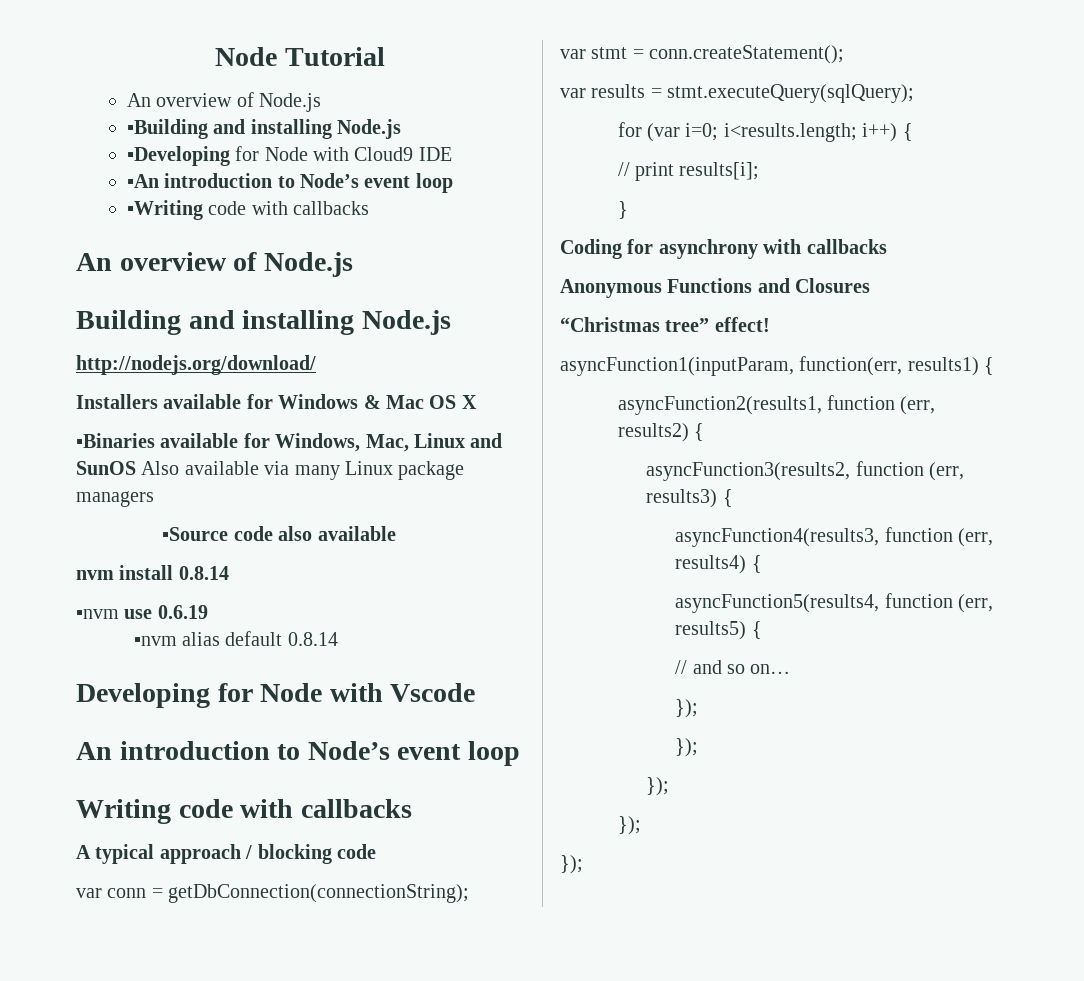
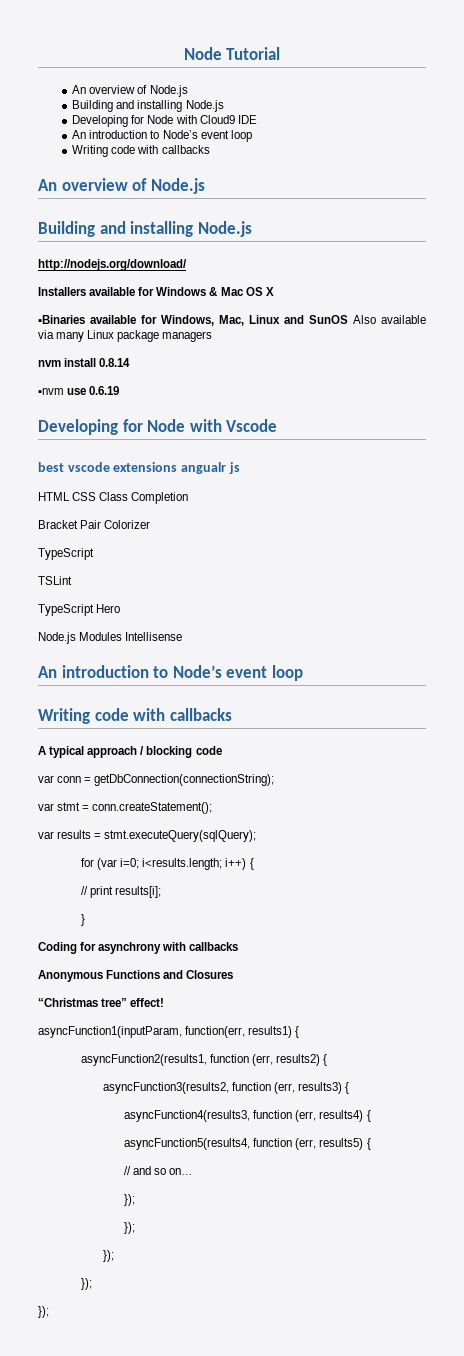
[126,119,401,139] [126,146,230,166] ▪Building and installing Node.js // ▪Developing -> [72,100,224,112] [72,115,129,127] Building and installing Node.js // Developing
[126,173,453,193] [126,200,203,220] ▪An introduction to Node’s event loop // ▪Writing -> [72,130,252,142] [72,145,109,157] An introduction to Node’s event loop // Writing
[162,526,396,541] // ▪Source code also available -> (213, 336) none
[133,631,338,646] // ▪nvm alias default 0.8.14 -> (120, 390) none
(476, 692) none -> [38,462,240,474] [38,492,189,504] [38,520,151,529] [38,548,94,560] [38,576,72,585] [38,604,121,616] [38,632,183,644] // best vscode extensions angualr js // HTML CSS Class Completion // Bracket Pair Colorizer // TypeScript // TSLint // TypeScript Hero // Node.js Modules Intellisense

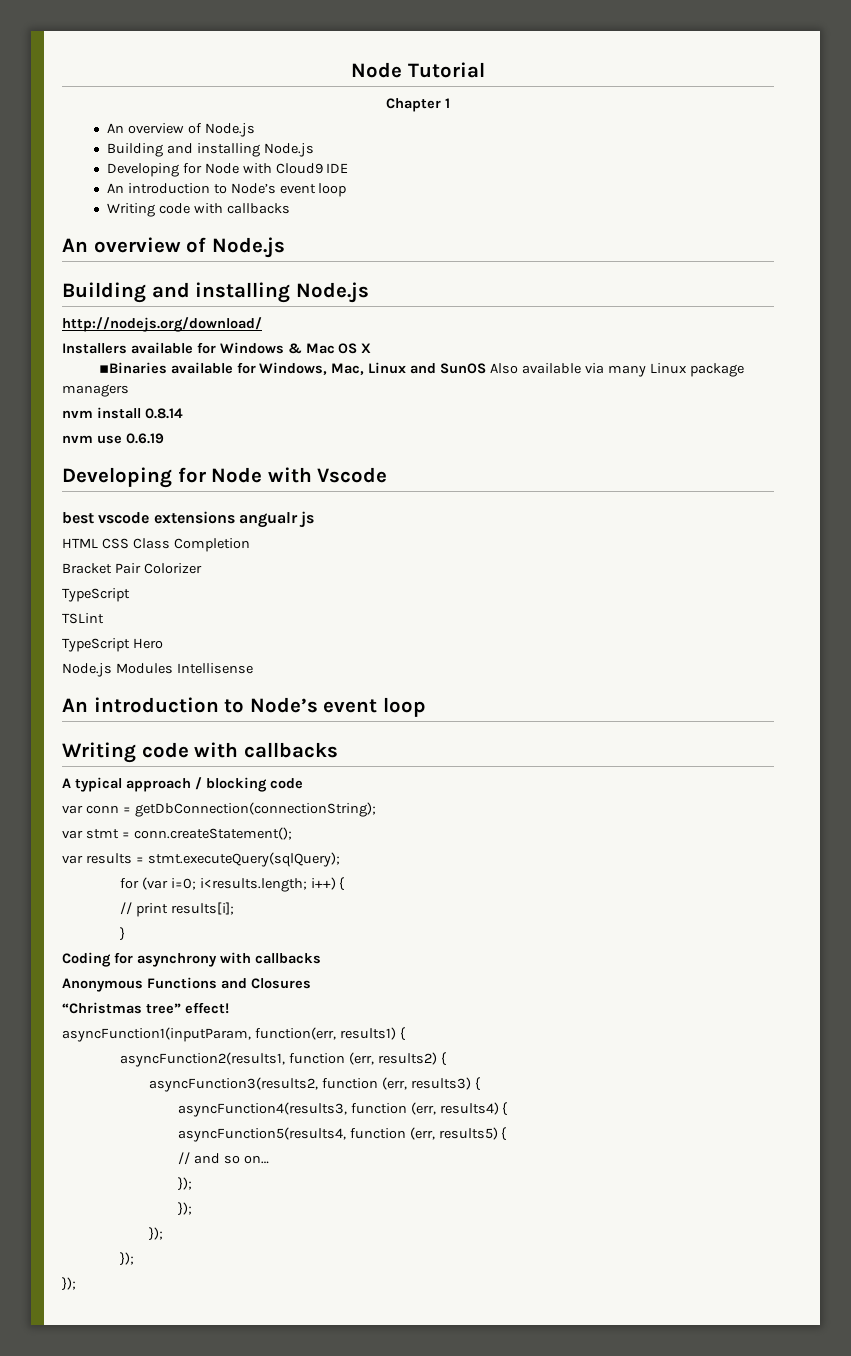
(281, 53) none -> [386,98,450,112] // Chapter 1
[38,388,64,395] ▪nvm -> [62,435,93,443] nvm

